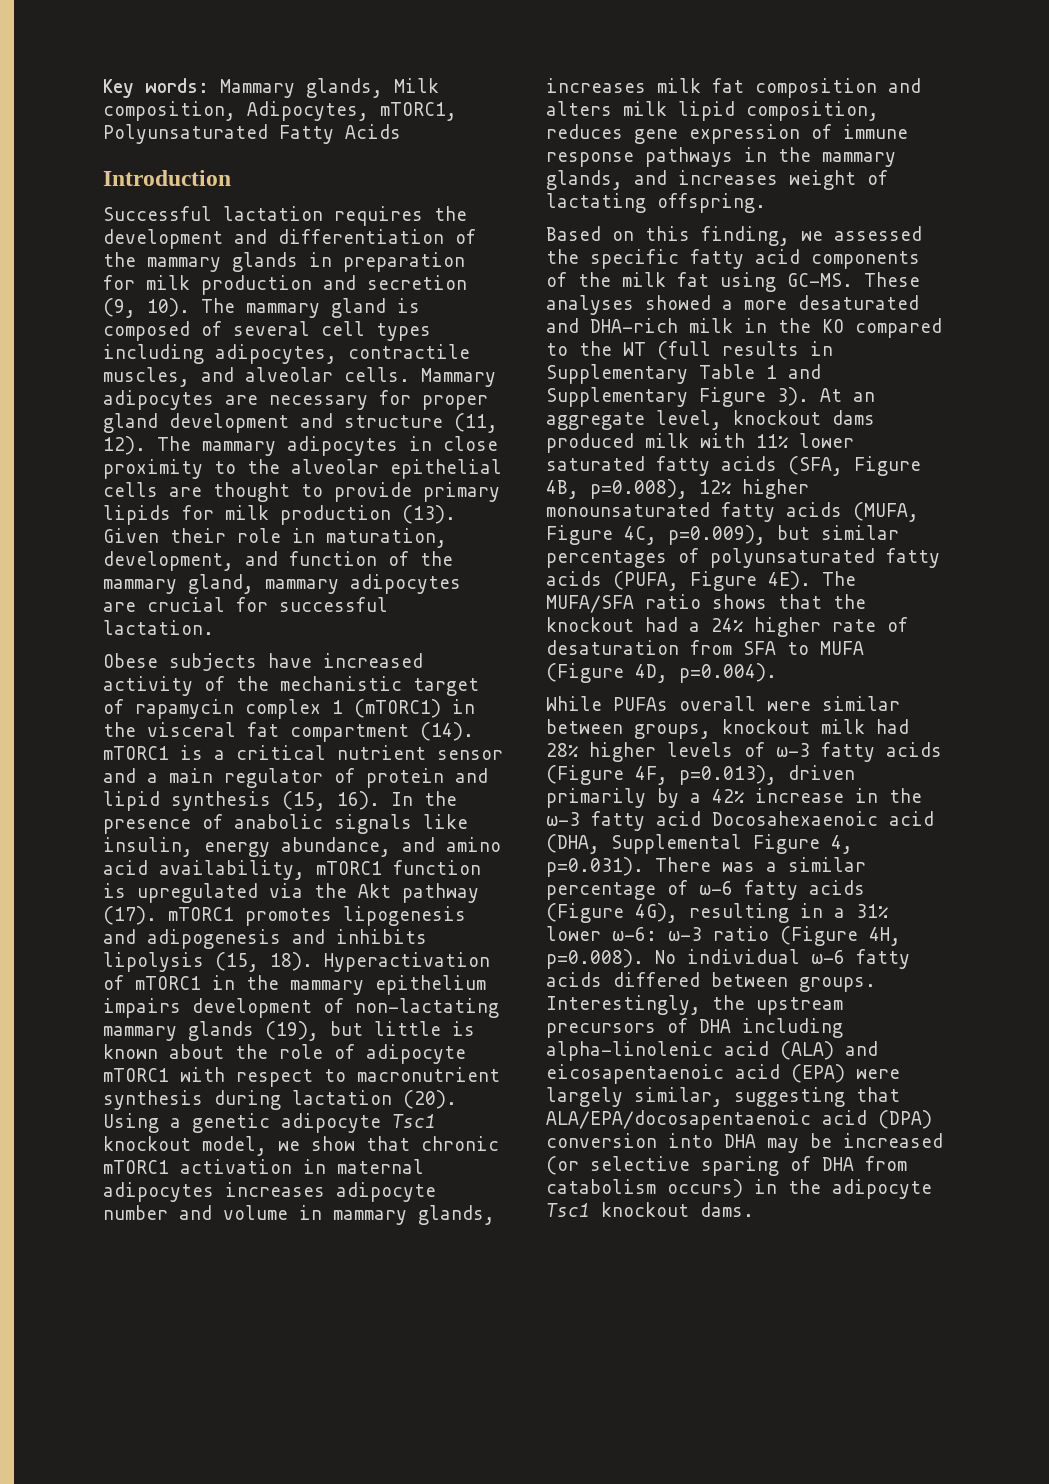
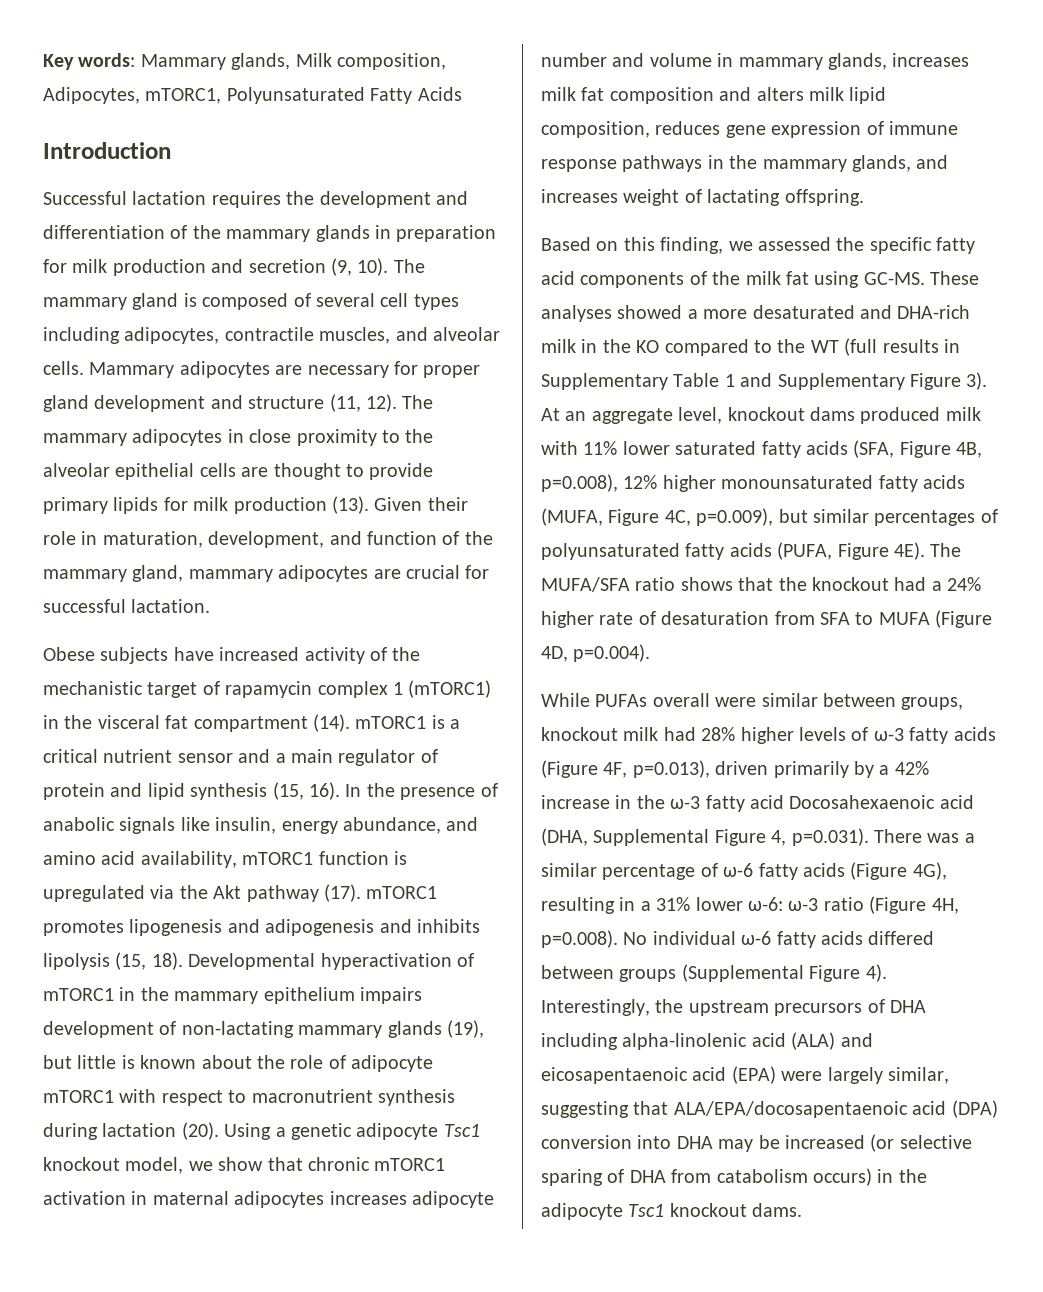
[324,952,490,972] Hyperactivation -> [188,953,452,970] Developmental hyperactivation
[799,977,876,992] groups. -> [619,964,887,982] groups (Supplemental Figure 4).

